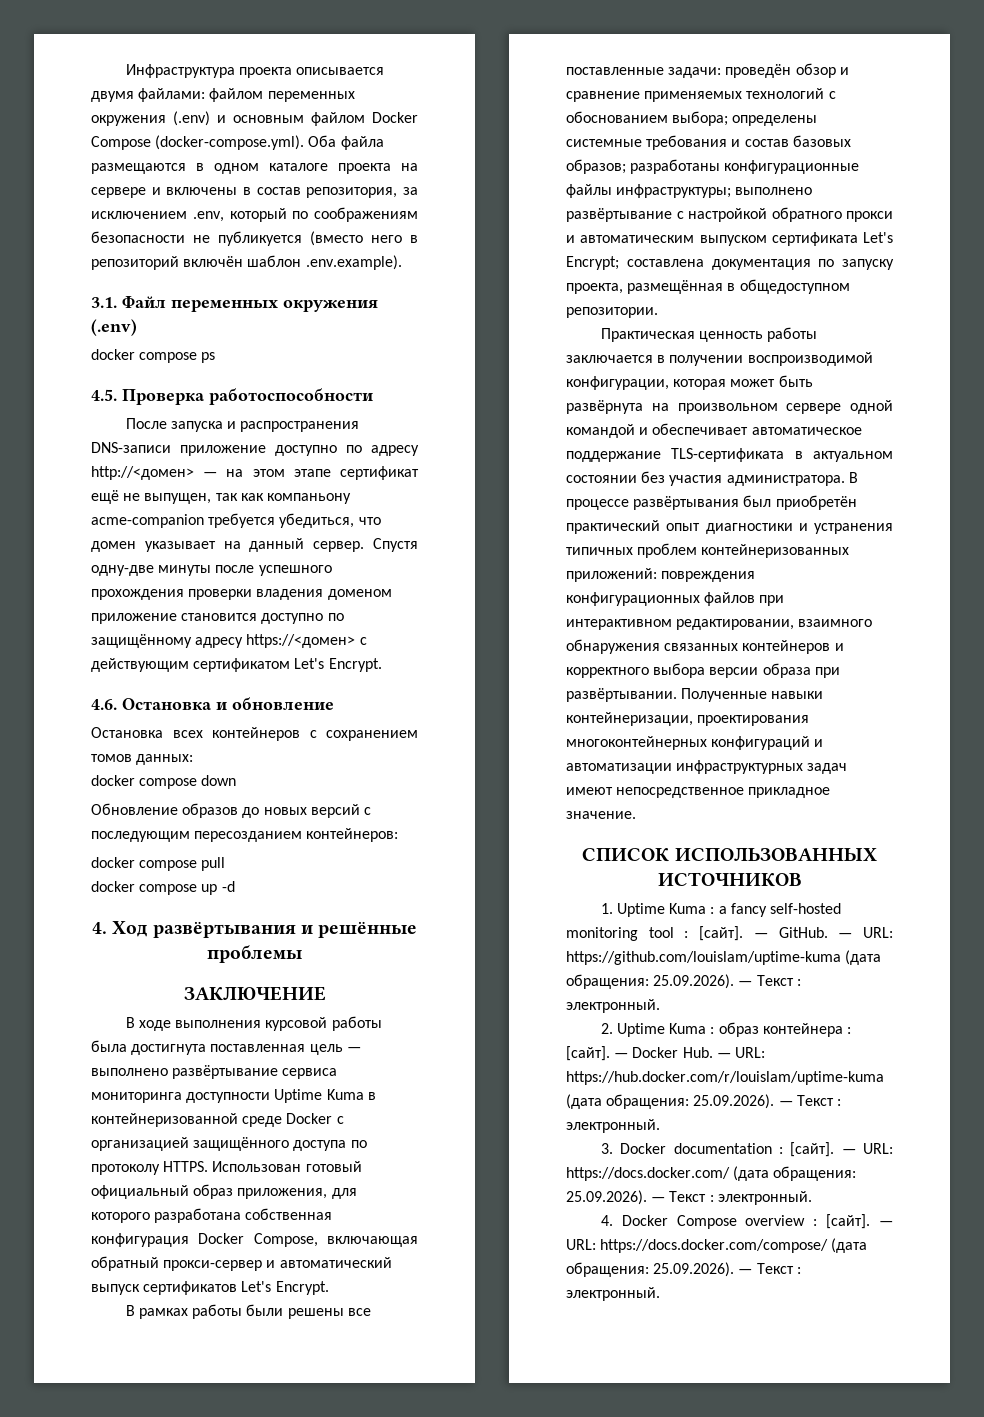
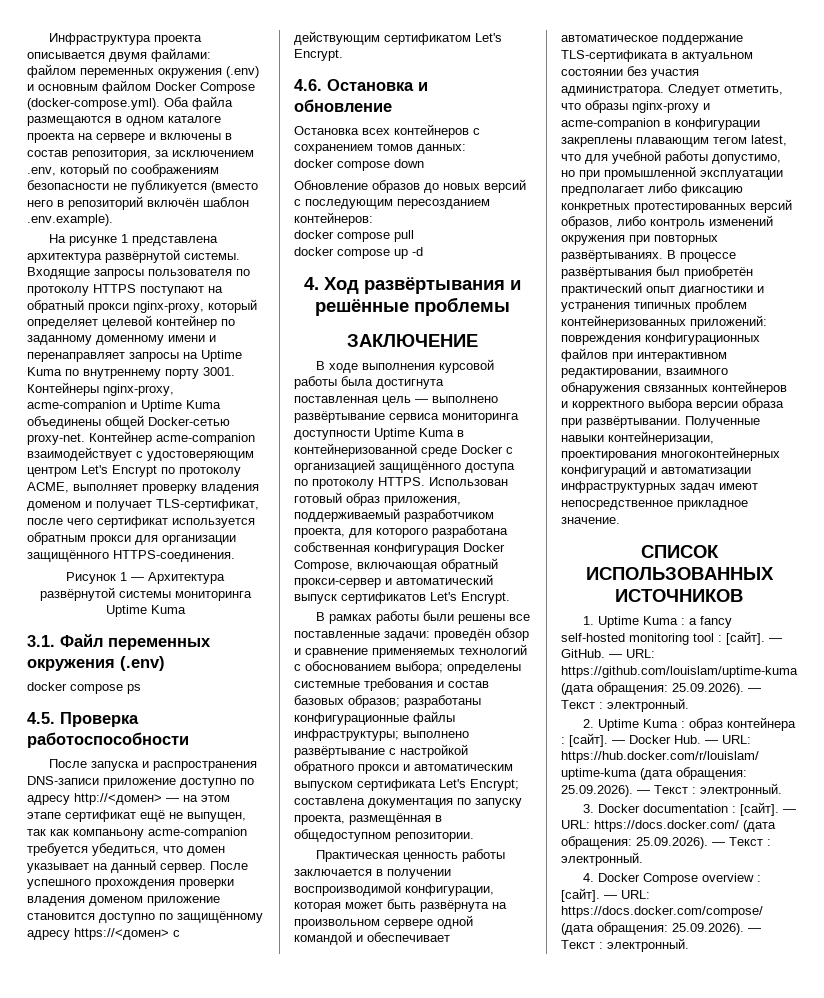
(402, 262) none -> [48,234,218,246] [27,249,240,263] [27,267,250,279] [27,284,223,296] [27,299,257,313] [27,315,235,329] [27,335,216,345] [27,350,242,362] [27,367,235,379] [27,382,174,396] [27,400,221,412] [27,415,230,429] [27,431,255,445] [27,447,254,461] [27,465,241,477] [27,482,259,494] [27,499,259,511] [27,516,255,528] [27,532,236,545] [27,550,235,562] [66,572,225,584] [39,587,252,601] [105,605,186,617] // На рисунке 1 представлена архитектура развёрнутой системы. Входящие запросы пользователя по протоколу HTTPS поступают на обратный прокси nginx-proxy, который определяет целевой контейнер по заданному доменному имени и перенаправляет запросы на Uptime Kuma по внутреннему порту 3001. Контейнеры nginx-proxy, acme-companion и Uptime Kuma объединены общей Docker-сетью proxy-net. Контейнер acme-companion взаимодействует с удостоверяющим центром Let's Encrypt по протоколу ACME, выполняет проверку владения доменом и получает TLS-сертификат, после чего сертификат используется обратным прокси для организации защищённого HTTPS-соединения. // Рисунок 1 — Архитектура развёрнутой системы мониторинга Uptime Kuma
[373,538,418,552] [91,565,255,576] Спустя одну-две минуты после -> [210,861,248,870] После
[91,1185,189,1199] официальный -> (342, 497) none
(328, 1193) none -> [294,508,494,522] [294,528,345,538] поддерживаемый разработчиком проекта,
(845, 480) none -> [668,84,783,96] [561,100,710,113] [561,118,760,130] [561,135,787,147] [561,150,781,164] [561,166,783,180] [561,183,743,196] [561,199,792,213] [561,215,773,229] [561,235,718,245] [561,250,663,262] Следует отметить, что образы nginx-proxy и acme-companion в конфигурации закреплены плавающим тегом latest, что для учебной работы допустимо, но при промышленной эксплуатации предполагает либо фиксацию конкретных протестированных версий образов, либо контроль изменений окружения при повторных развёртываниях.

